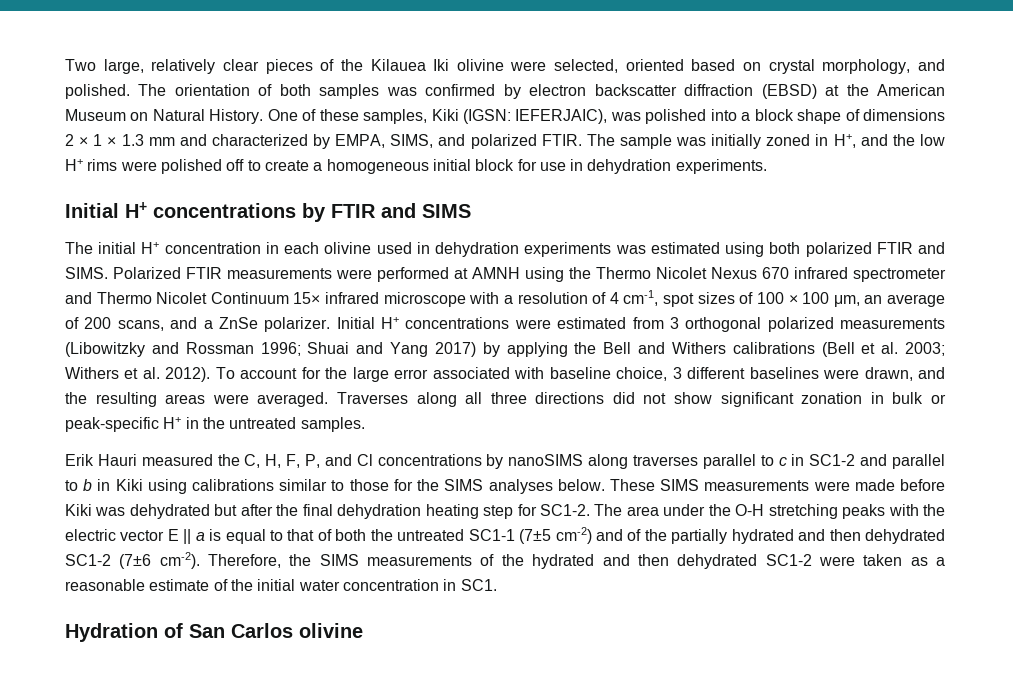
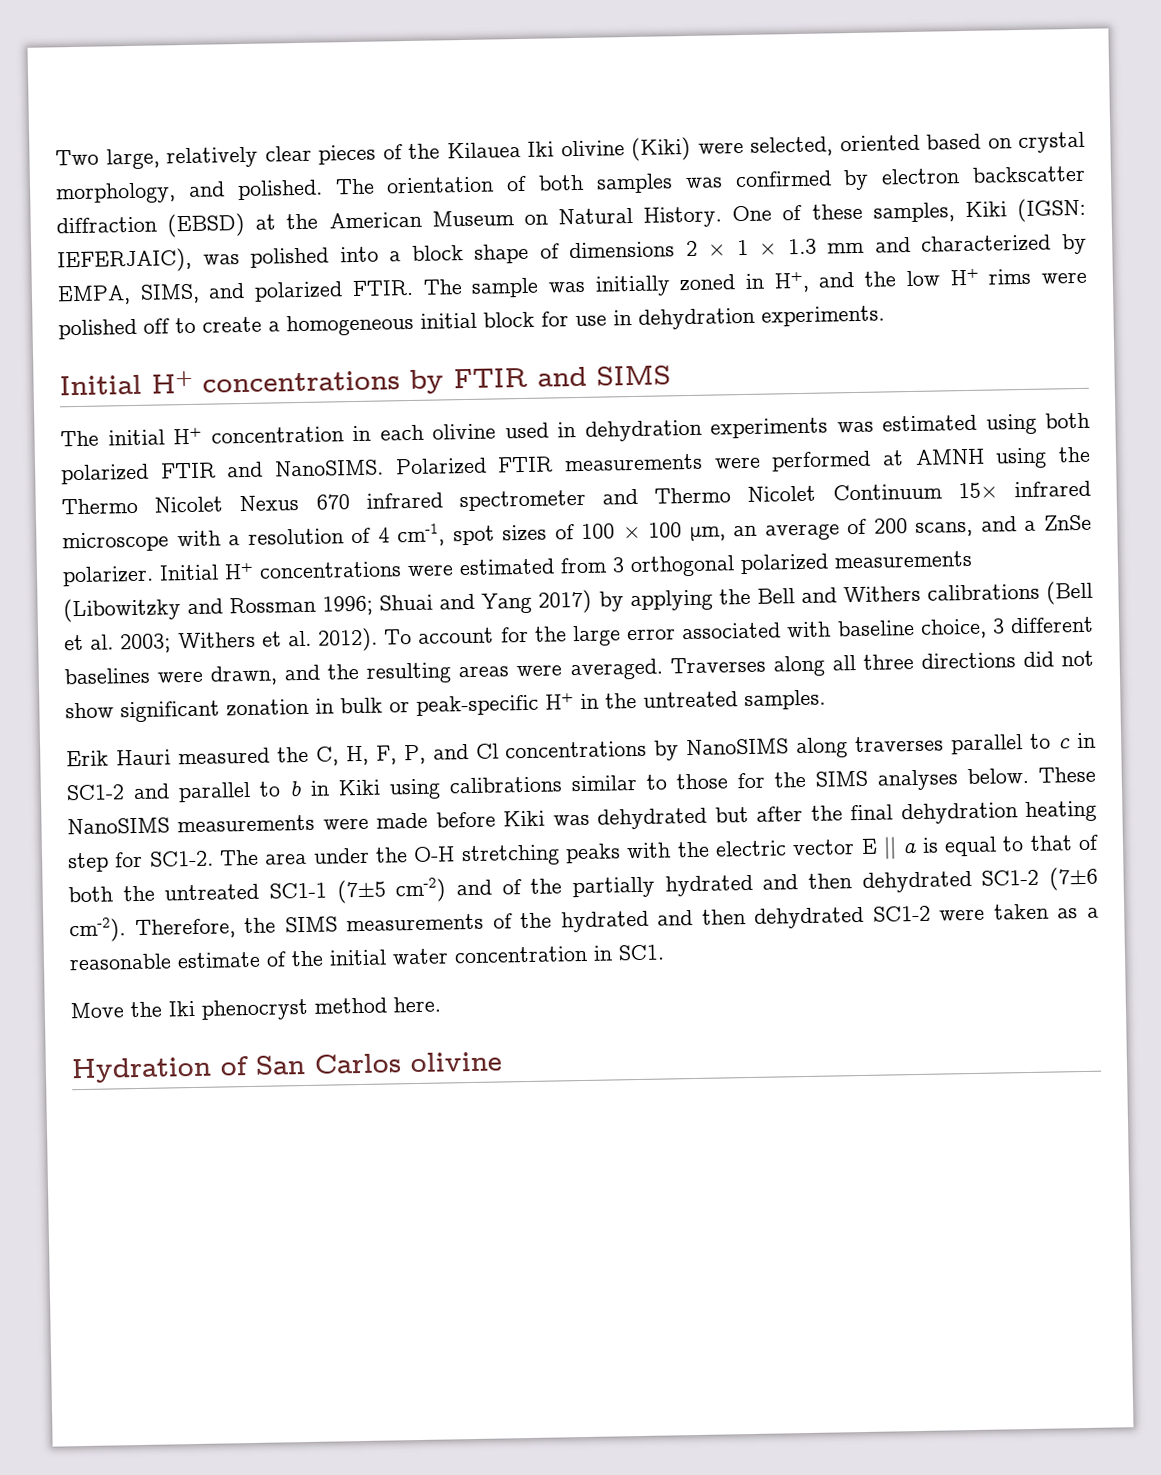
(504, 65) none -> [631,136,691,161] (Kiki)
[65,267,108,279] SIMS. -> [274,459,384,477] NanoSIMS.
[508,454,584,466] nanoSIMS -> [686,738,790,756] NanoSIMS
[660,479,700,491] SIMS -> [67,817,170,835] NanoSIMS
(497, 585) none -> [70,996,441,1021] // Move the Iki phenocryst method here.

